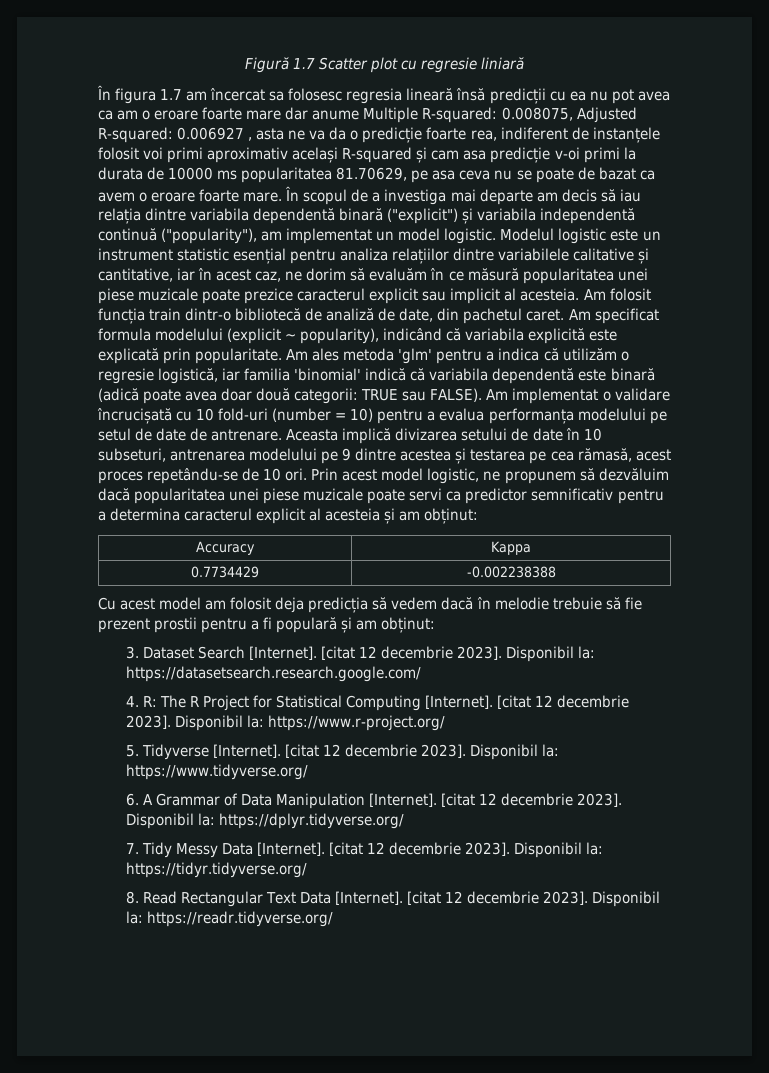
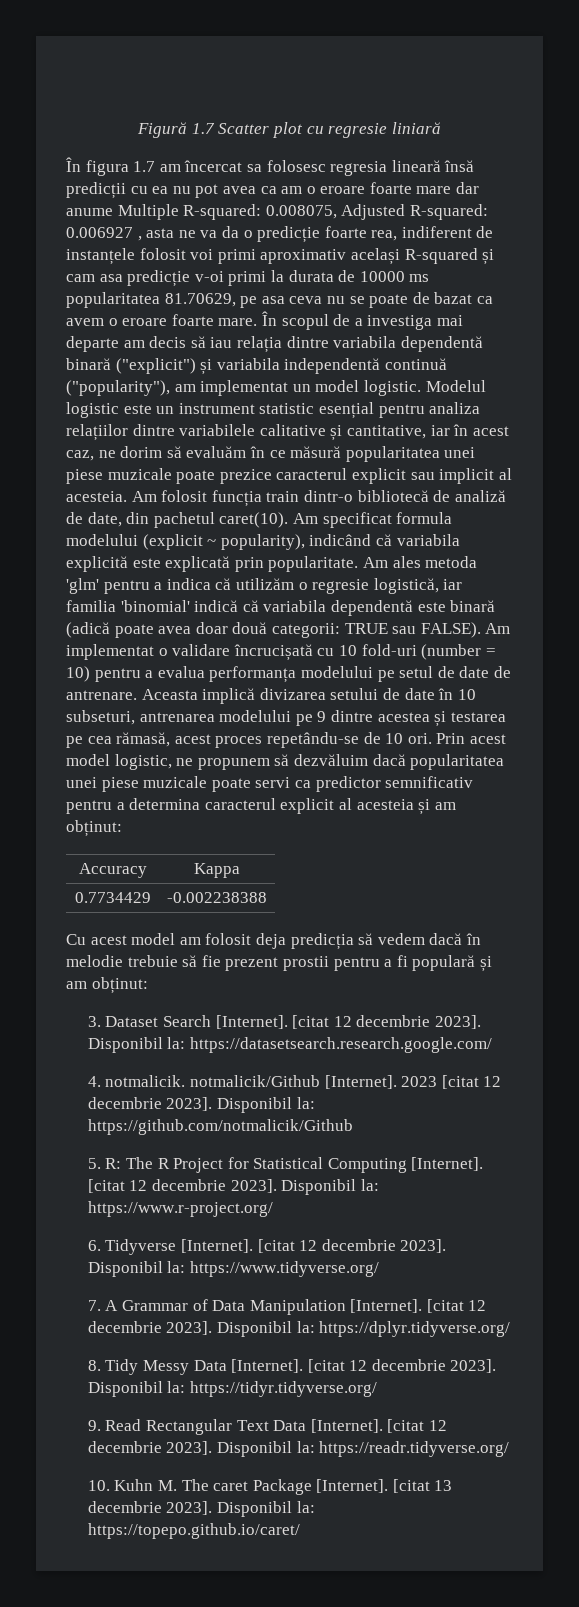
[526,309,565,321] caret. -> [219,512,289,528] caret(10).
(139, 701) none -> [105,1075,502,1089] [87,1097,315,1113] [87,1119,353,1135] [87,1158,101,1169] notmalicik. notmalicik/Github [Internet]. 2023 [citat 12 decembrie 2023]. Disponibil la: https://github.com/notmalicik/Github // 5.
[125,745,139,757] 5. -> [87,1240,101,1251] 6.
[125,793,139,806] 6. -> [87,1300,101,1311] 7.
[125,843,139,854] 7. -> [87,1360,101,1371] 8.
[125,891,139,904] 8. -> [87,1420,101,1431] 9.
(333, 919) none -> [87,1479,453,1495] [87,1501,315,1517] [87,1523,300,1539] // 10. Kuhn M. The caret Package [Internet]. [citat 13 decembrie 2023]. Disponibil la: https://topepo.github.io/caret/

